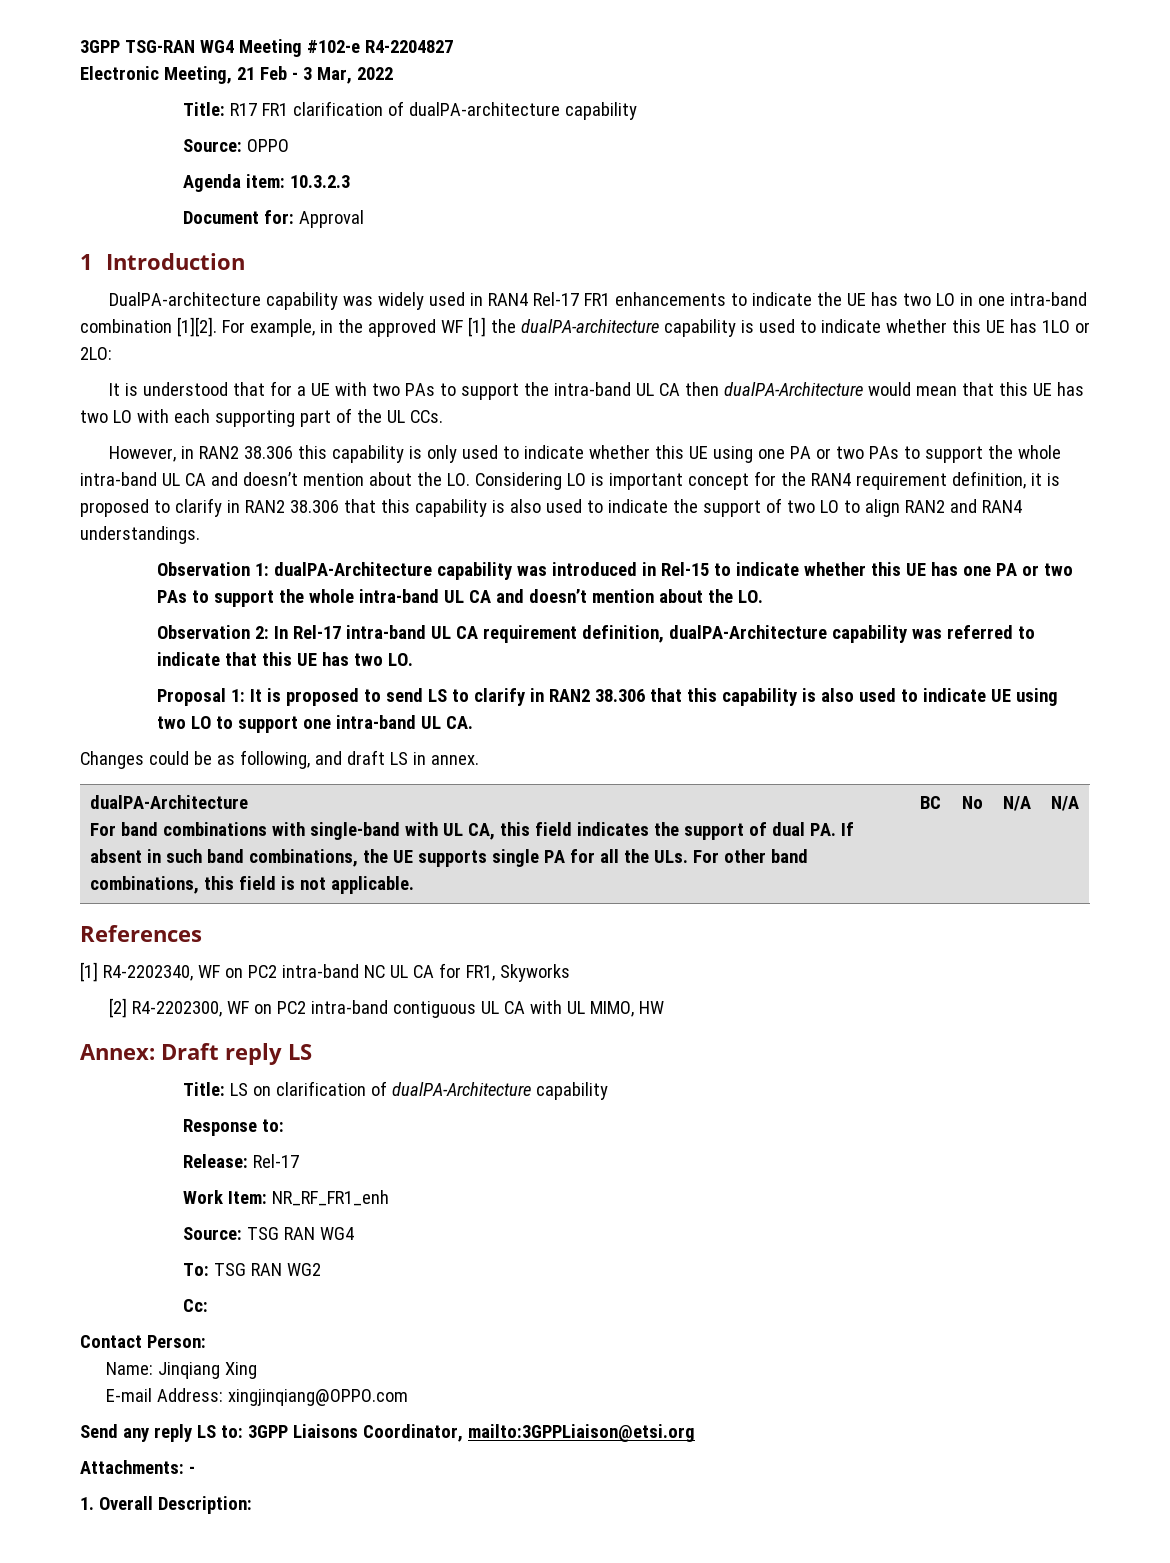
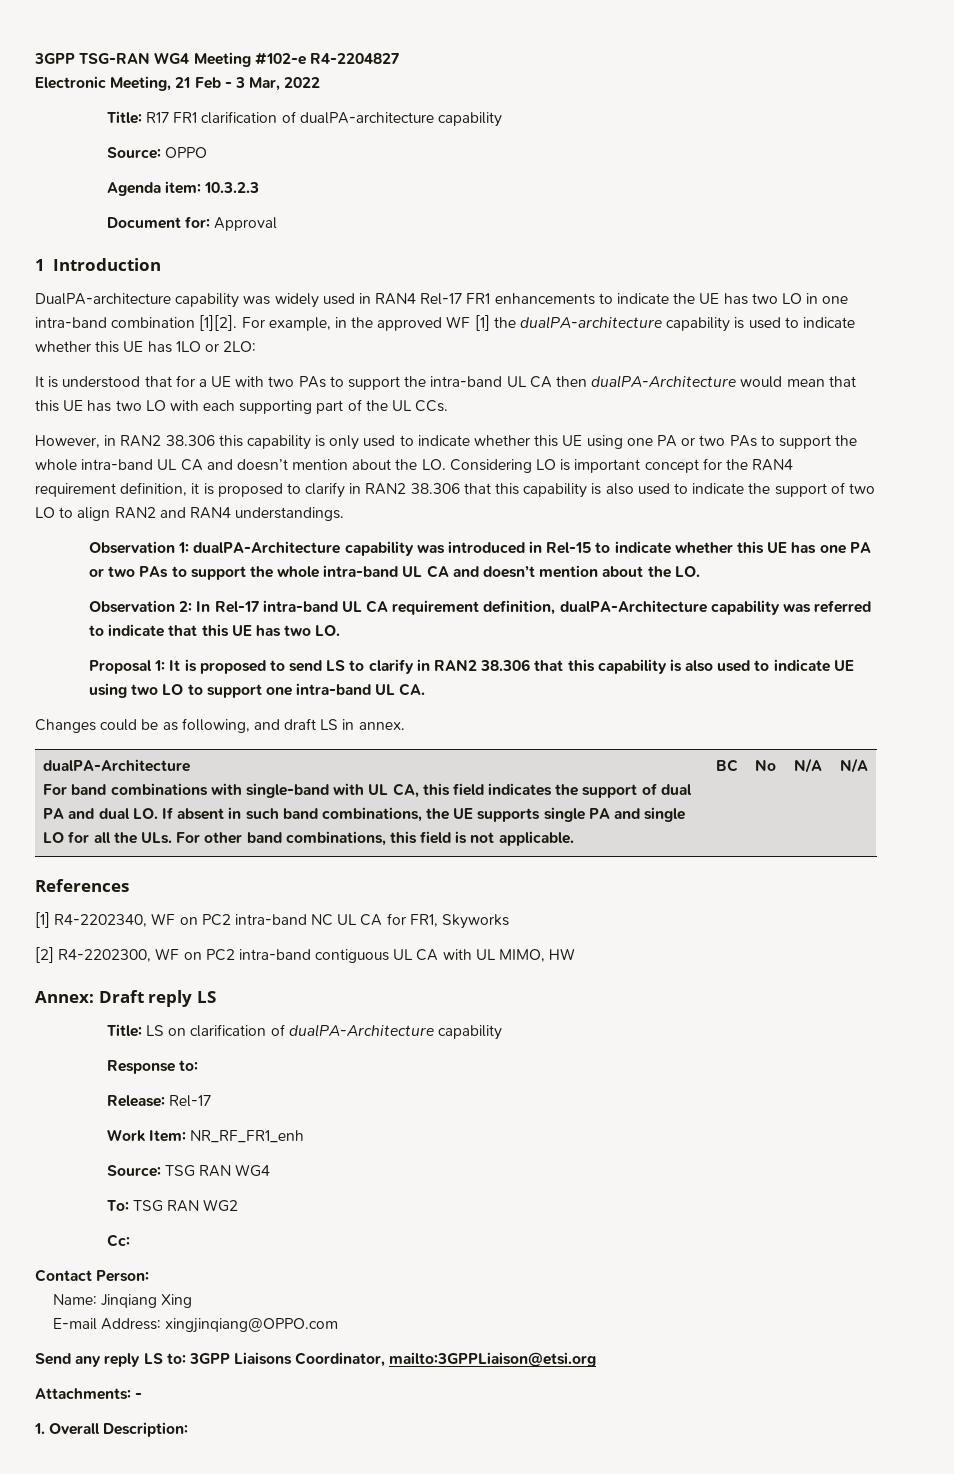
[809,823,836,836] PA. -> [43,808,158,819] PA and dual LO.
(565, 856) none -> [614,807,686,822] [43,832,65,843] and single LO

